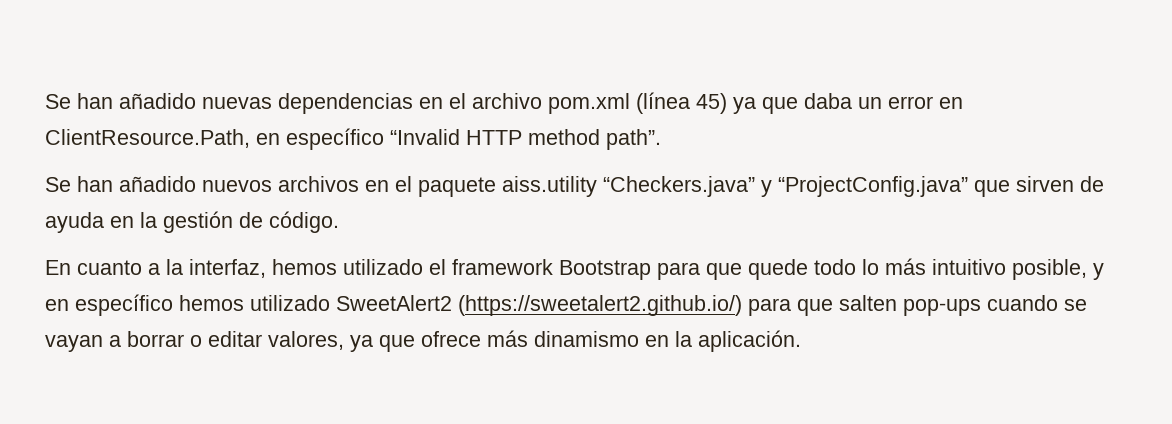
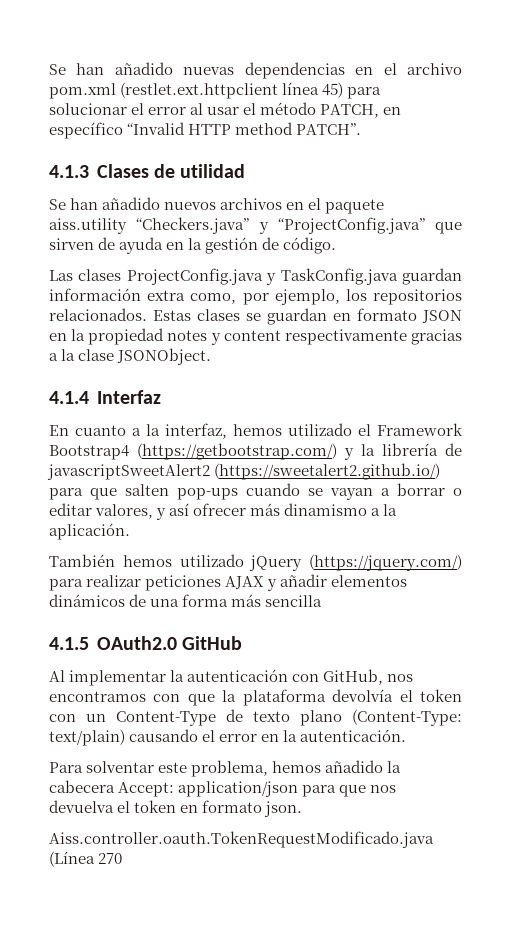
[636,92,963,114] [45,129,250,148] (línea 45) ya que daba un error en ClientResource.Path, -> [120,82,382,99] [49,102,380,118] (restlet.ext.httpclient línea 45) para solucionar el error al usar el método PATCH,
[606,129,661,150] path”. -> [296,123,362,135] [49,164,246,178] PATCH”. // 4.1.3 Clases de utilidad
(339, 222) none -> [49,268,462,285] [49,288,462,305] [49,308,462,325] [49,328,463,345] [49,348,212,365] [49,390,161,404] // Las clases ProjectConfig.java y TaskConfig.java guardan información extra como, por ejemplo, los repositorios relacionados. Estas clases se guardan en formato JSON en la propiedad notes y content respectivamente gracias a la clase JSONObject. // 4.1.4 Interfaz
[452,258,1104,280] [45,294,452,316] framework Bootstrap para que quede todo lo más intuitivo posible, y en específico hemos utilizado SweetAlert2 -> [377,423,463,436] [49,443,462,460] [47,464,210,480] Framework Bootstrap4 (https://getbootstrap.com/) y la librería de javascriptSweetAlert2
[350,330,801,352] ya que ofrece más dinamismo en la aplicación. -> [156,503,398,520] [49,523,130,540] [49,554,462,571] [49,574,408,591] [49,594,323,607] [49,636,242,650] [49,669,414,686] [49,689,462,706] [49,709,462,726] [49,729,407,746] [49,760,402,777] [49,780,397,797] [49,800,303,817] [49,831,434,848] [49,851,123,867] y así ofrecer más dinamismo a la aplicación. // También hemos utilizado jQuery (https://jquery.com/) para realizar peticiones AJAX y añadir elementos dinámicos de una forma más sencilla // 4.1.5 OAuth2.0 GitHub // Al implementar la autenticación con GitHub, nos encontramos con que la plataforma devolvía el token con un Content-Type de texto plano (Content-Type: text/plain) causando el error en la autenticación. // Para solventar este problema, hemos añadido la cabecera Accept: application/json para que nos devuelva el token en formato json. // Aiss.controller.oauth.TokenRequestModificado.java (Línea 270

